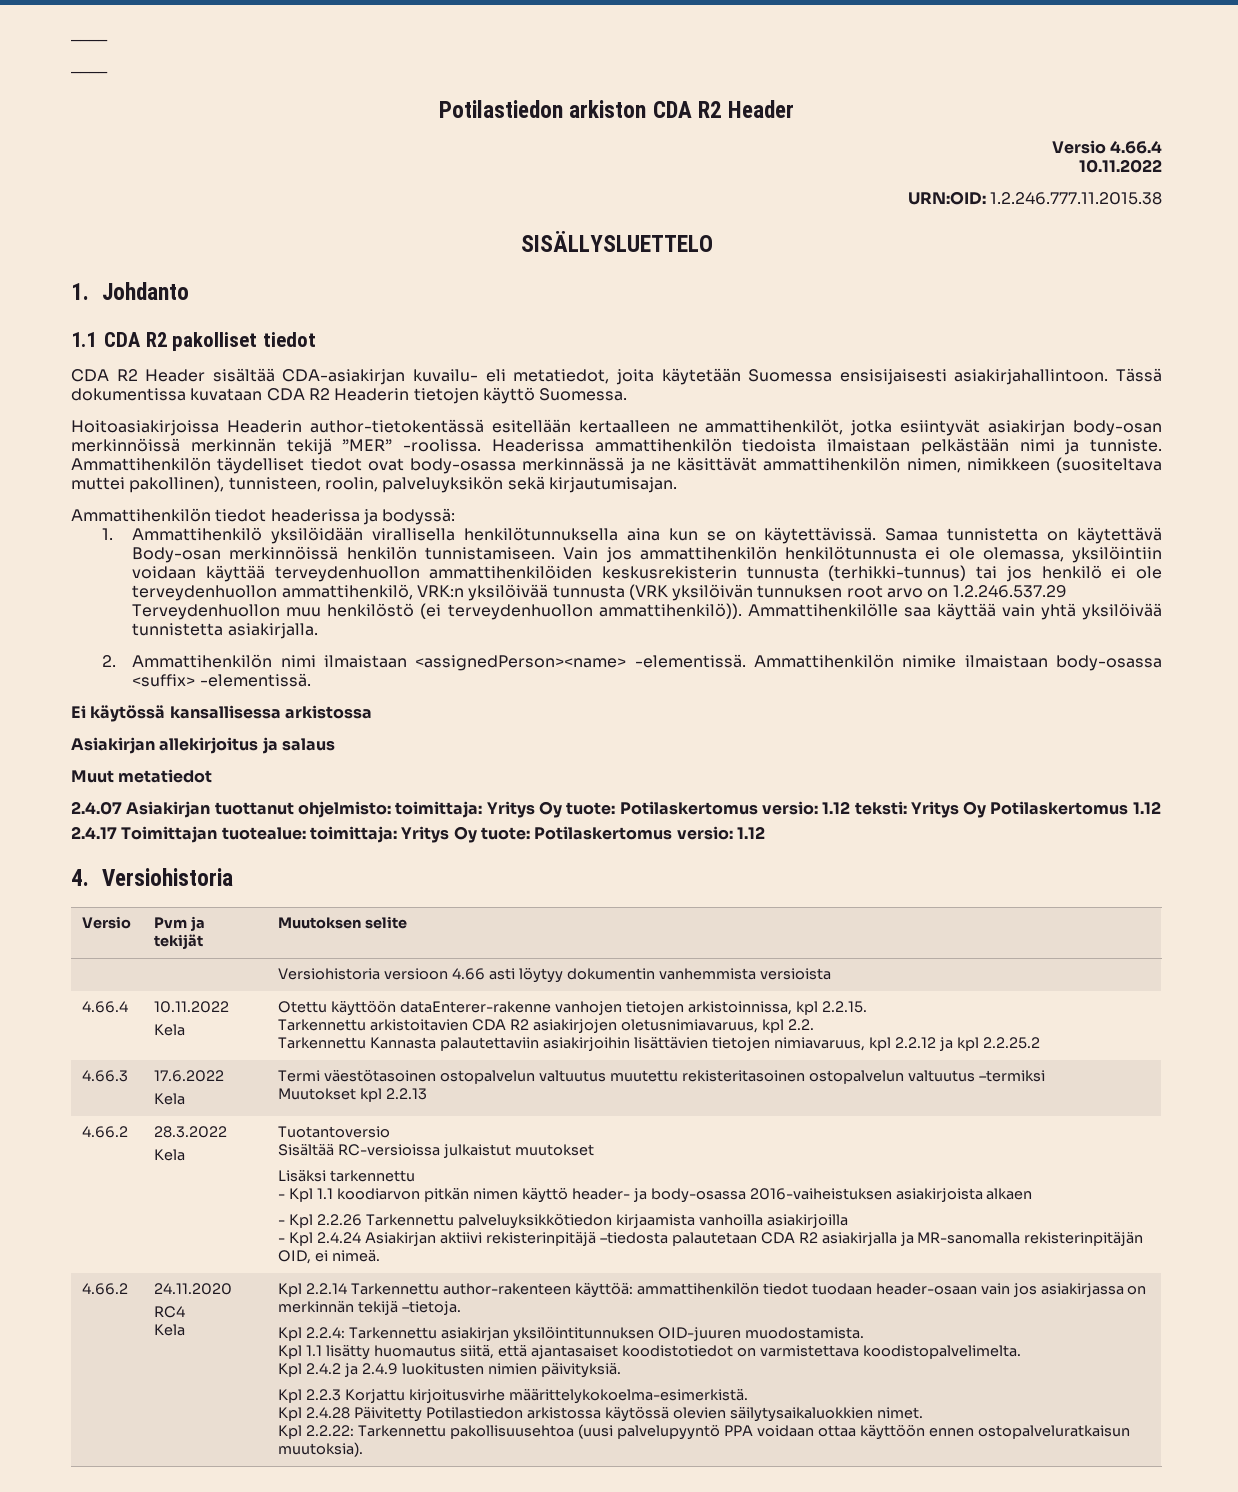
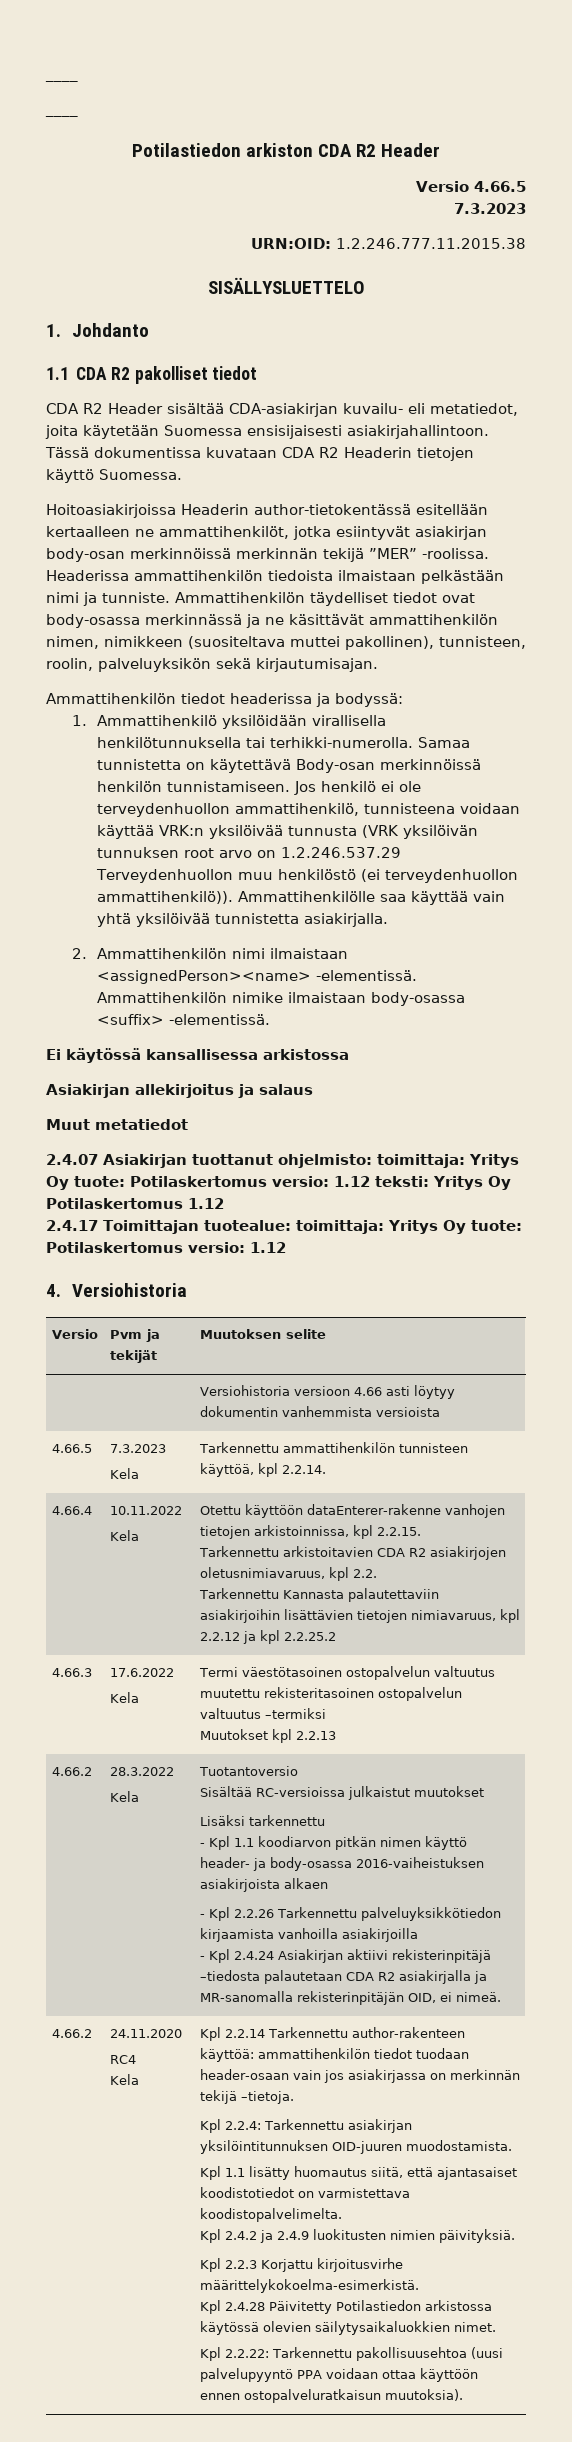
[1110,140,1162,154] [1079,159,1162,173] 4.66.4 // 10.11.2022 -> [474,181,526,192] [454,203,526,214] 4.66.5 // 7.3.2023
[626,527,877,544] aina kun se on käytettävissä. -> [246,737,414,748] tai terhikki-numerolla.
[563,546,1162,563] [132,565,1032,582] Vain jos ammattihenkilön henkilötunnusta ei ole olemassa, yksilöintiin voidaan käyttää terveydenhuollon ammattihenkilöiden keskusrekisterin tunnusta (terhikki-tunnus) tai jos -> [294,781,317,795] Jos
(413, 592) none -> [364,803,521,814] [97,825,155,839] tunnisteena voidaan käyttää
(831, 974) none -> [51,1444,92,1453] [109,1444,166,1453] [109,1468,139,1479] [198,1442,468,1453] [199,1463,326,1477] // 4.66.5 | 7.3.2023 // Kela | Tarkennettu ammattihenkilön tunnisteen käyttöä, kpl 2.2.14.

